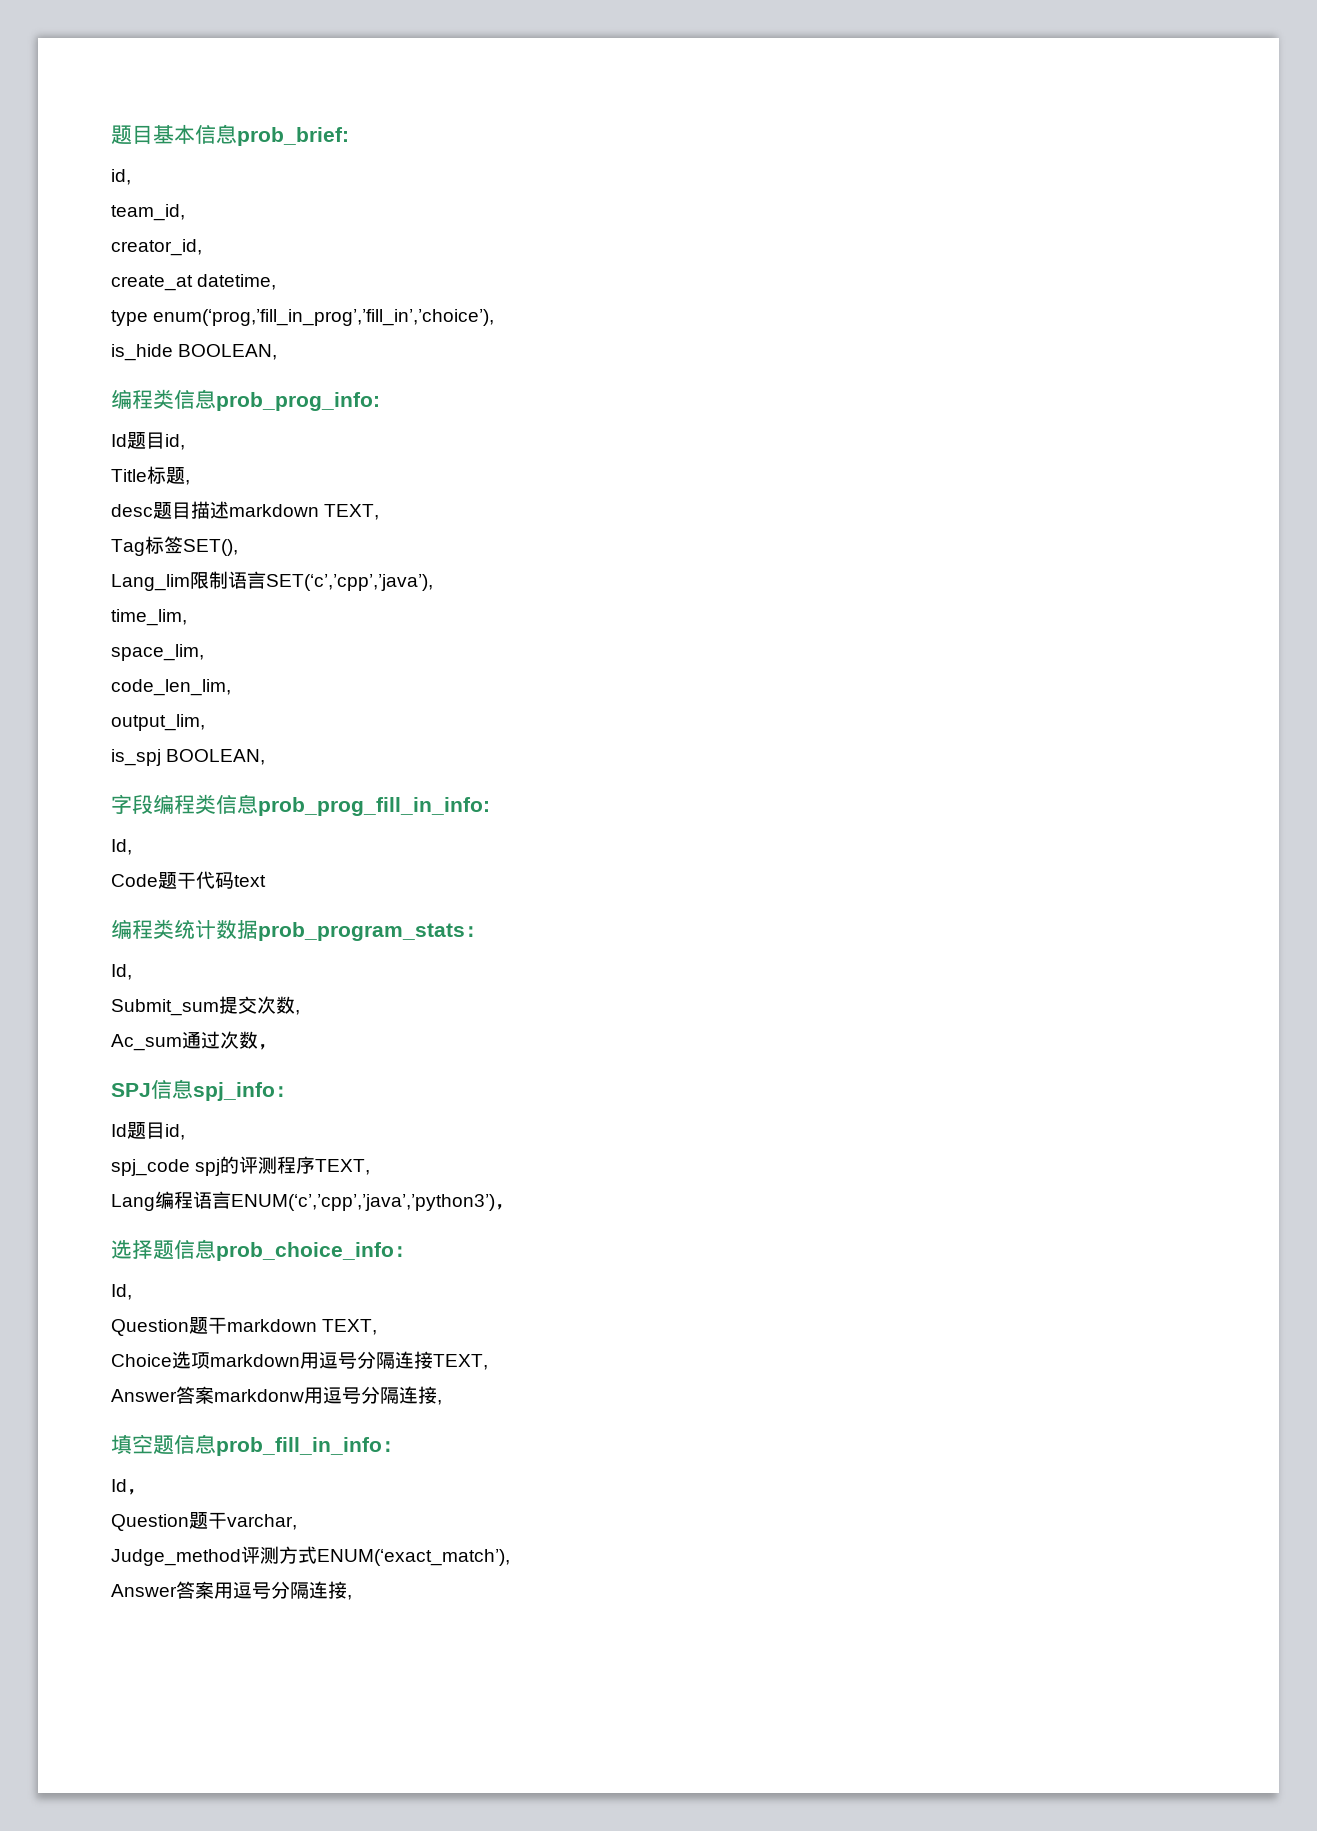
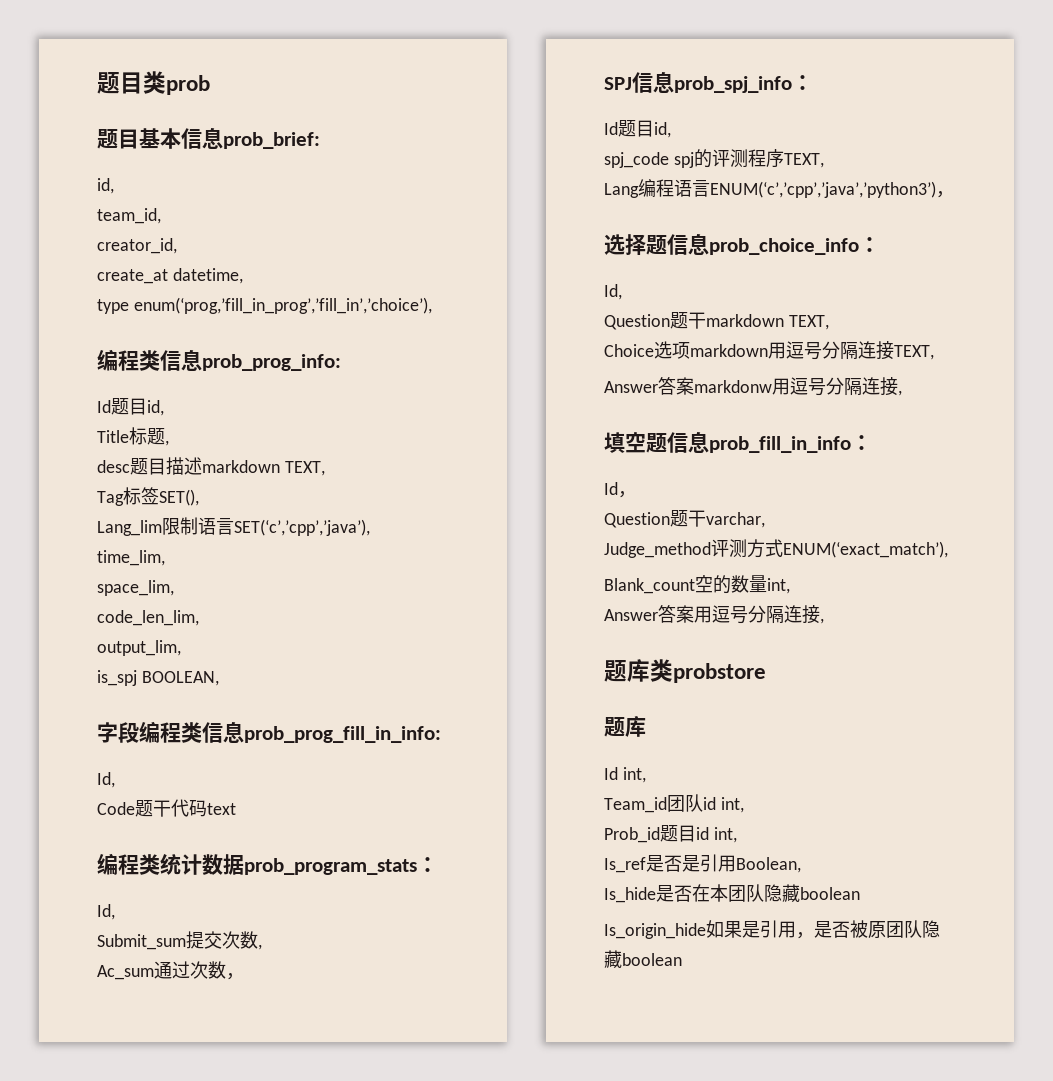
[111,125,153,145] 题目 -> [97,71,210,95] [97,129,139,149] 题目类prob // 题目
[111,344,278,361] // is_hide BOOLEAN, -> (432, 305) none
[193,1082,275,1101] spj_info -> [674,76,792,93] prob_spj_info
(510, 1557) none -> [604,575,790,594] // Blank_count空的数量int,
(352, 1597) none -> [604,659,766,683] [604,716,646,737] [604,767,646,783] [604,794,744,813] [604,825,737,843] [604,854,801,873] [604,884,860,903] [604,920,940,939] [604,950,682,969] // 题库类probstore // 题库 // Id int, // Team_id团队id int, // Prob_id题目id int, // Is_ref是否是引用Boolean, // Is_hide是否在本团队隐藏boolean // Is_origin_hide如果是引用，是否被原团队隐藏boolean

